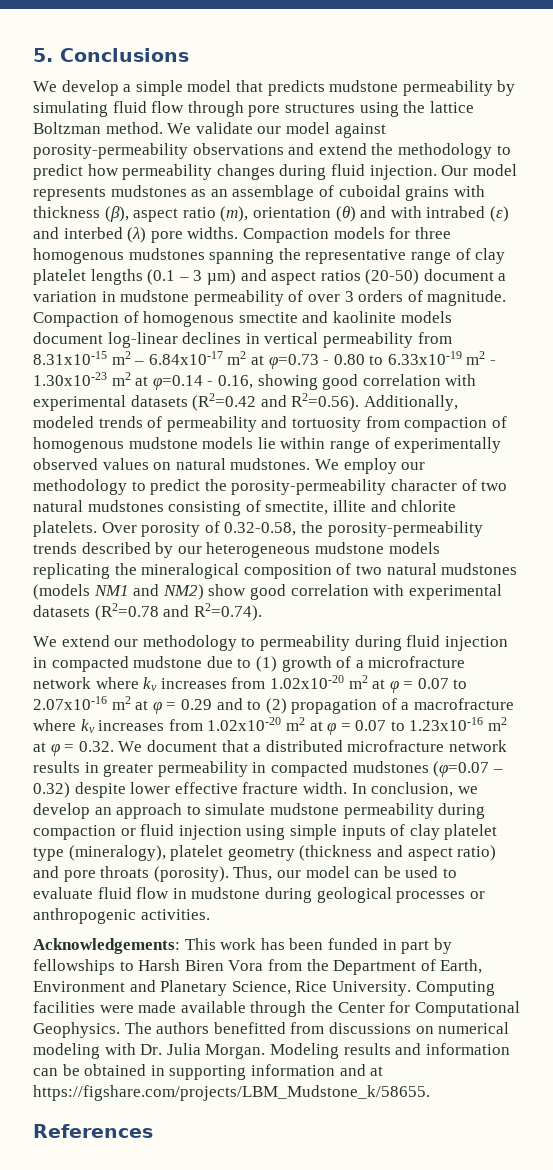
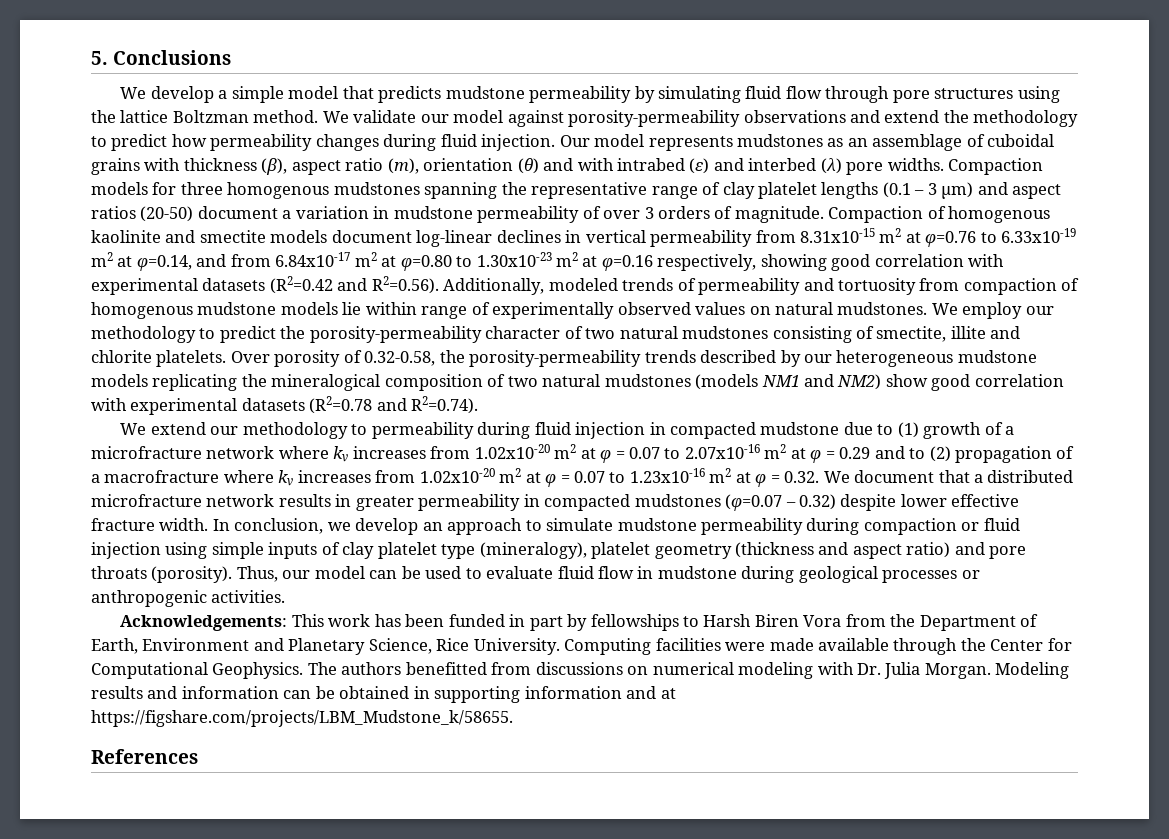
[238,311,396,323] smectite and kaolinite -> [91,230,266,243] kaolinite and smectite
[134,351,497,369] [33,372,253,390] – 6.84x10-17 m2 at φ=0.73 - 0.80 to 6.33x10-19 m2 - 1.30x10-23 m2 at φ=0.14 - 0.16, -> [905,228,1077,247] [91,252,757,271] at φ=0.76 to 6.33x10-19 m2 at φ=0.14, and from 6.84x10-17 m2 at φ=0.80 to 1.30x10-23 m2 at φ=0.16 respectively,

